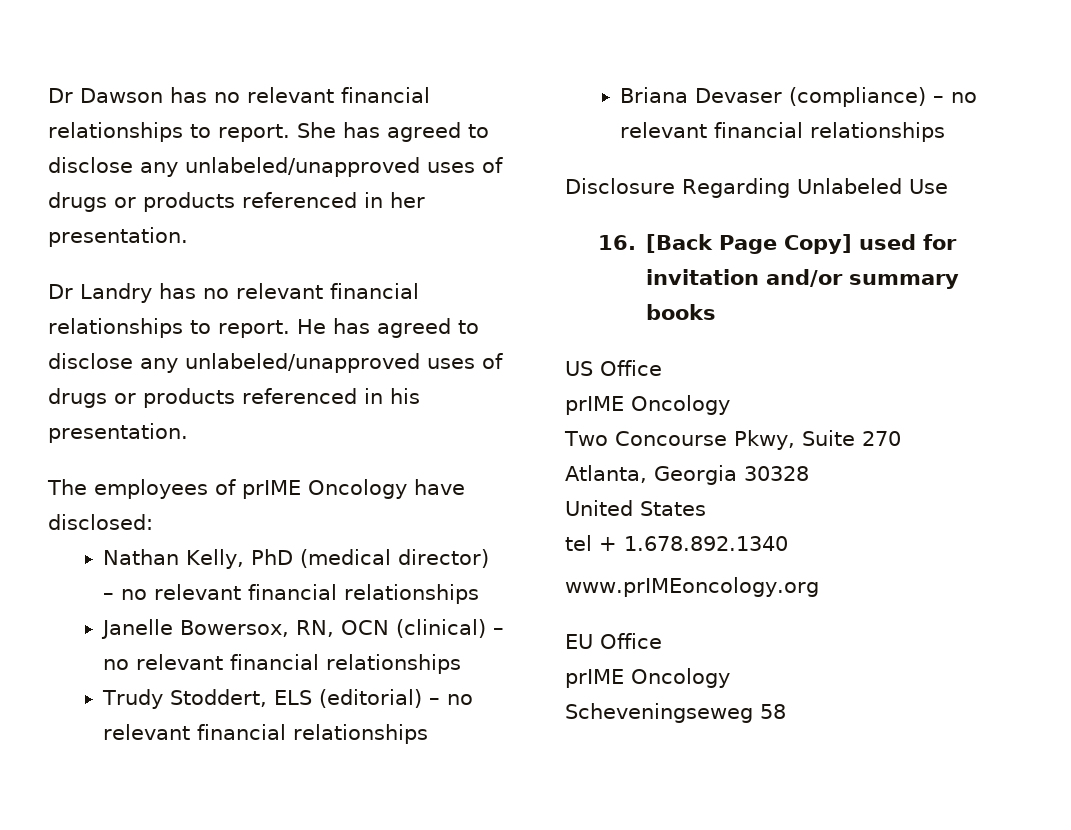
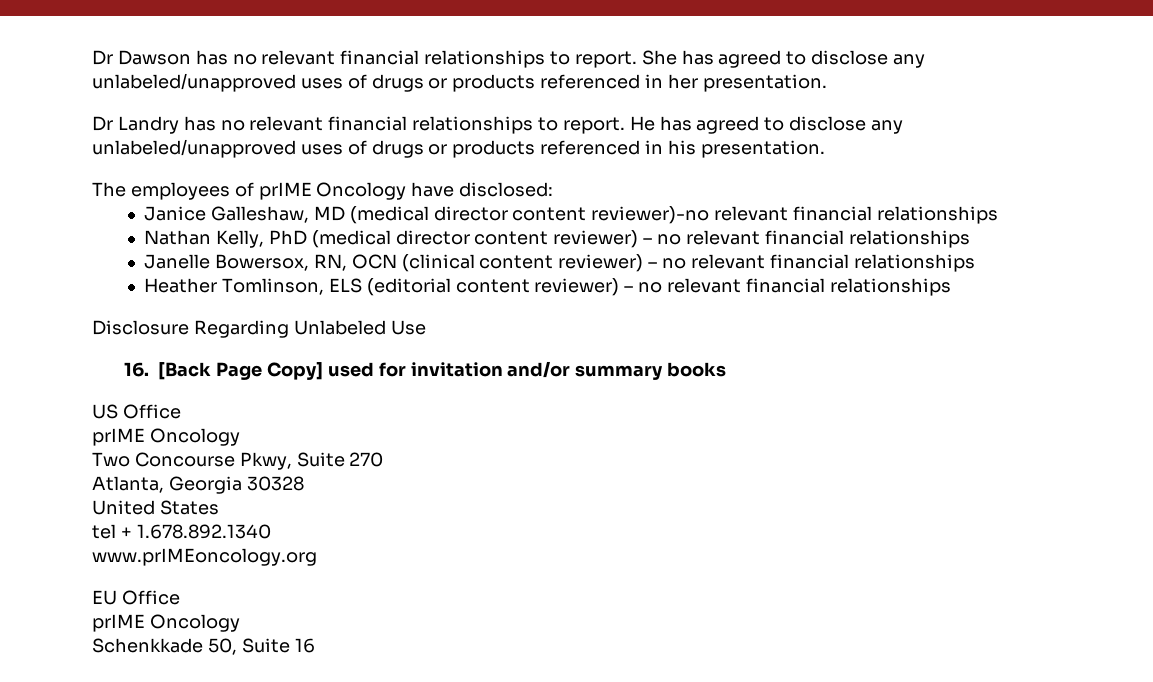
(153, 522) none -> [144,206,998,224] // Janice Galleshaw, MD (medical director content reviewer)-no relevant financial relationships
[398,549,490,568] director) -> [395,230,639,248] director content reviewer)
[396,619,505,638] [103,654,462,674] [102,689,474,709] [103,724,429,744] [620,87,927,107] (clinical) – no relevant financial relationships // Trudy Stoddert, ELS (editorial) – no relevant financial relationships // Briana Devaser (compliance) -> [401,254,975,272] [144,278,620,296] (clinical content reviewer) – no relevant financial relationships // Heather Tomlinson, ELS (editorial content reviewer)
[565,703,786,723] Scheveningseweg 58 -> [92,638,315,655] Schenkkade 50, Suite 16

